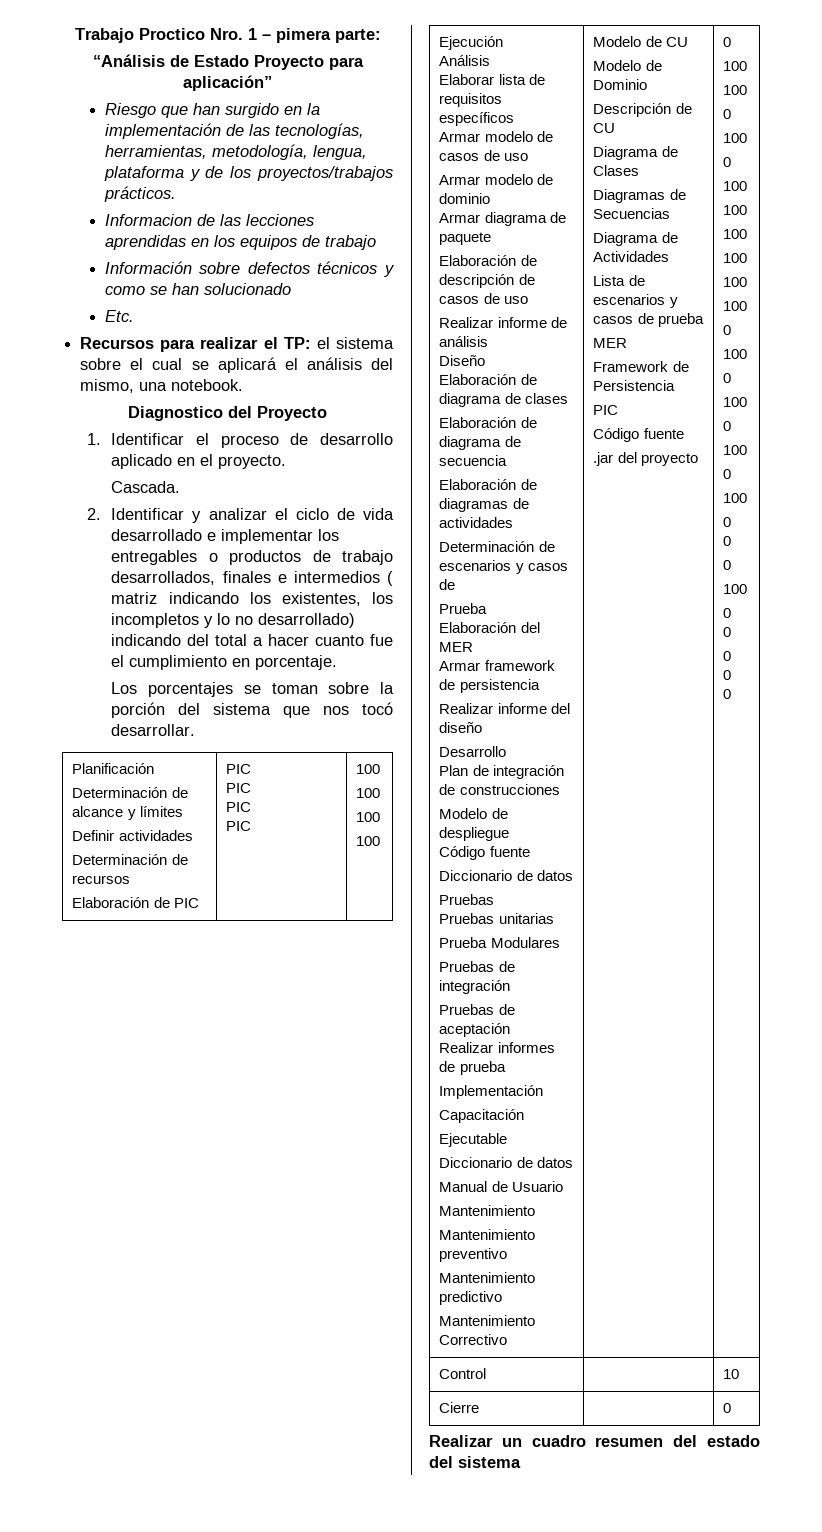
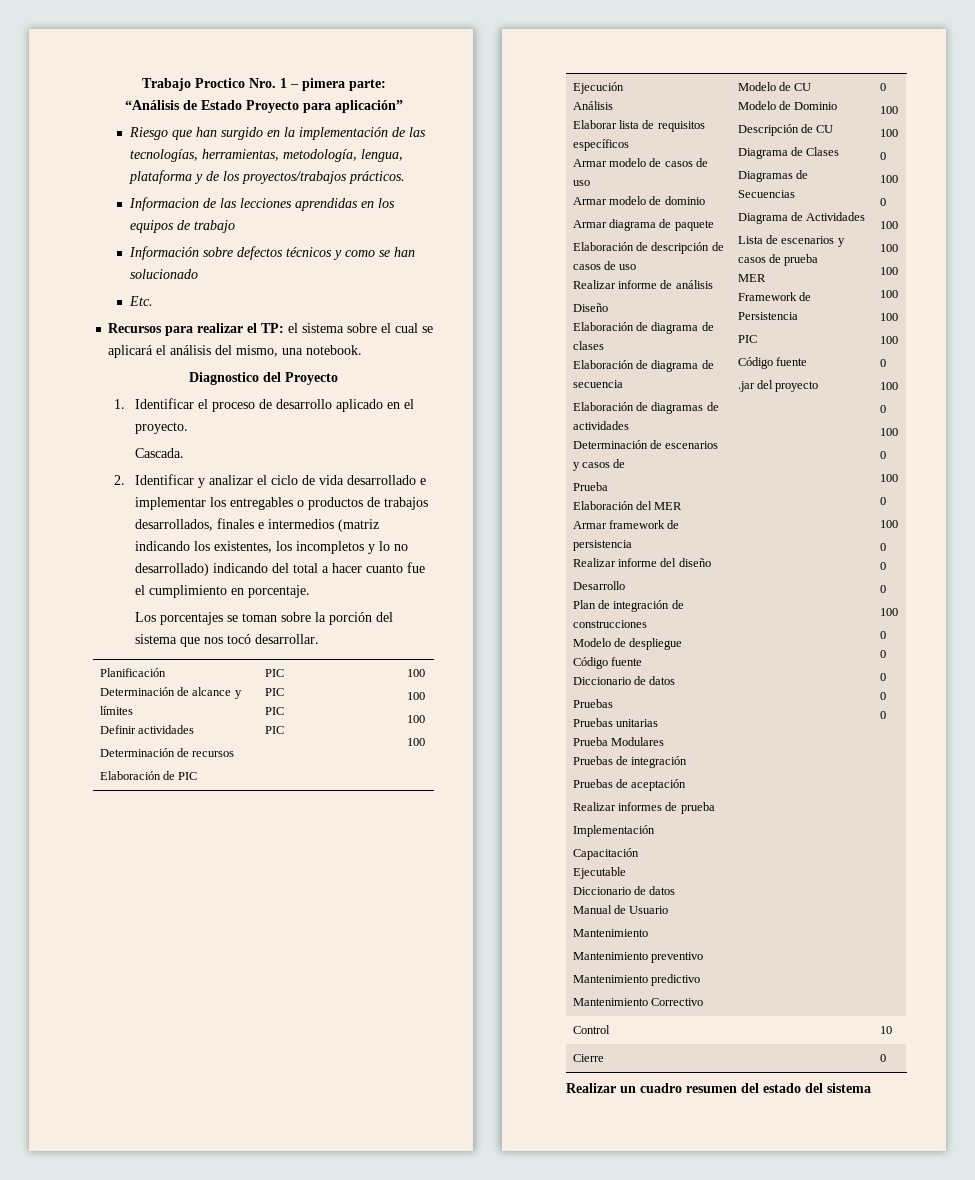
[341,550,393,565] trabajo -> [384,497,429,510] trabajos
[386,571,393,586] [111,592,158,604] ( matriz -> [338,519,380,532] (matriz

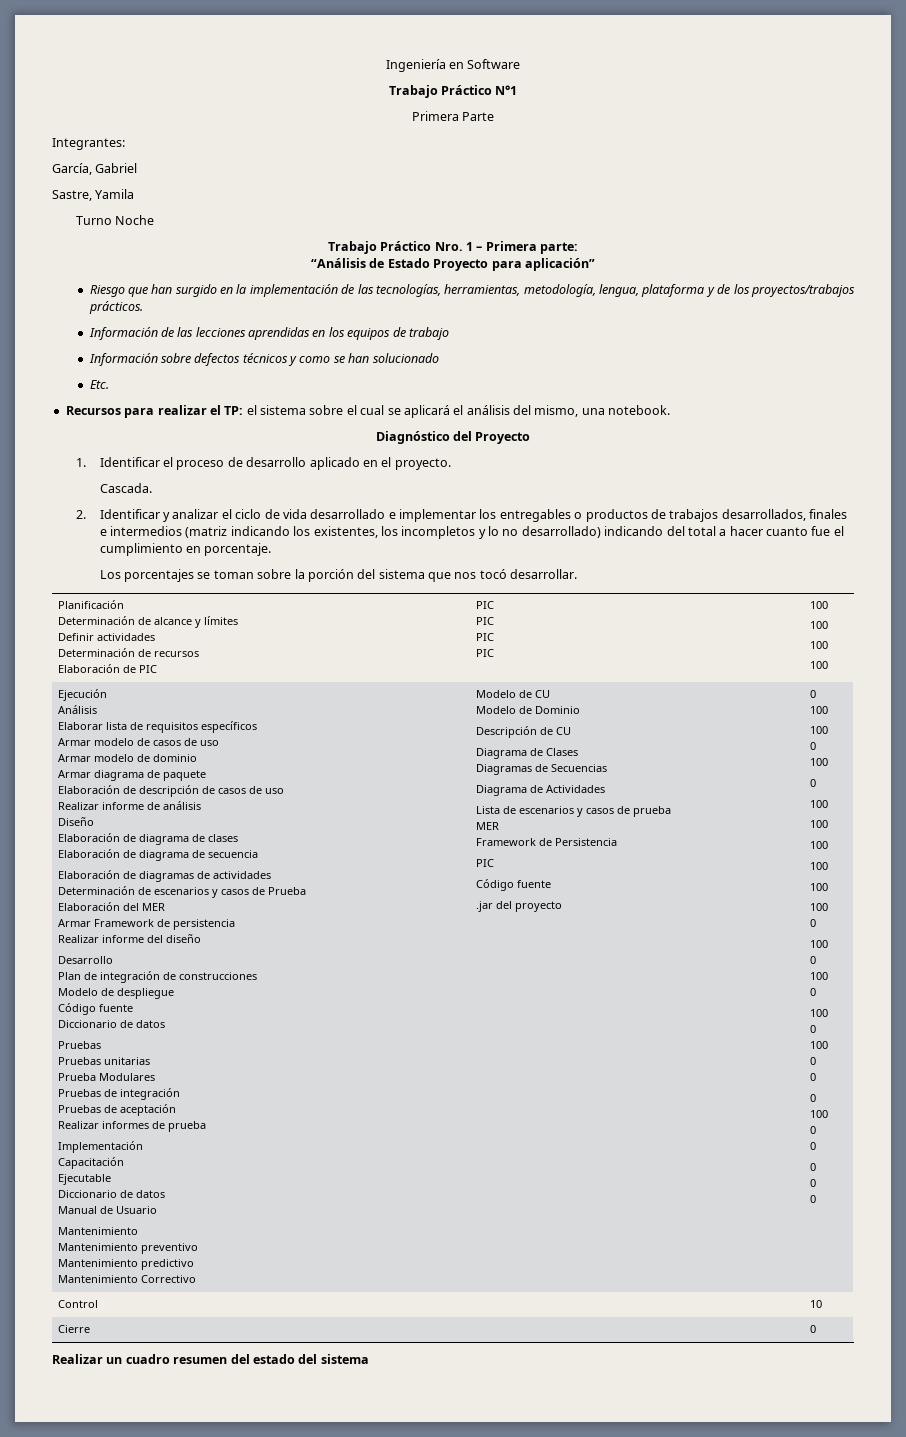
[141,78,245,91] Trabajo Proctico -> [385,59,521,72] [388,85,518,98] [411,111,495,121] [52,138,125,150] [52,163,138,175] [52,189,135,201] [75,215,155,225] [327,241,432,254] Ingeniería en Software // Trabajo Práctico N°1 // Primera Parte // Integrantes: // García, Gabriel // Sastre, Yamila // Turno Noche // Trabajo Práctico
[301,78,345,91] pimera -> [485,241,537,251] Primera
[128,197,199,211] Informacion -> [88,327,158,340] Información
[189,372,259,385] Diagnostico -> [375,431,450,444] Diagnóstico
(626, 463) // -> (265, 891) none
[609,520,666,529] framework -> [93,919,154,927] Framework

